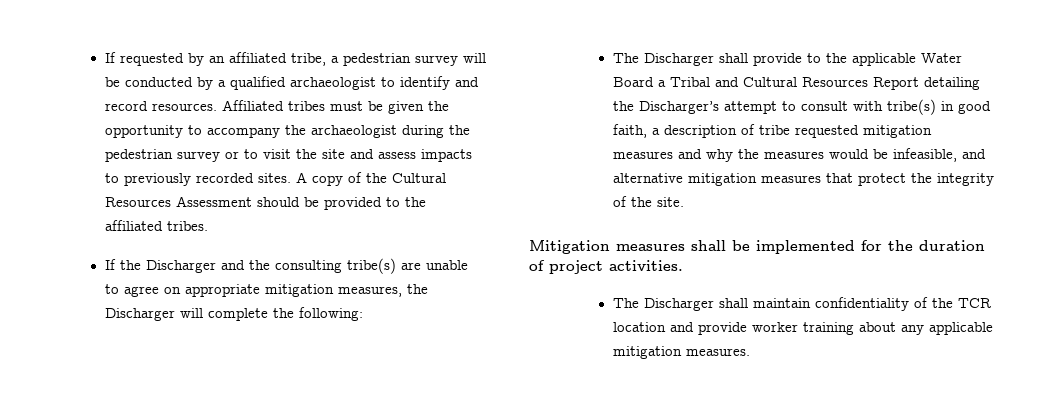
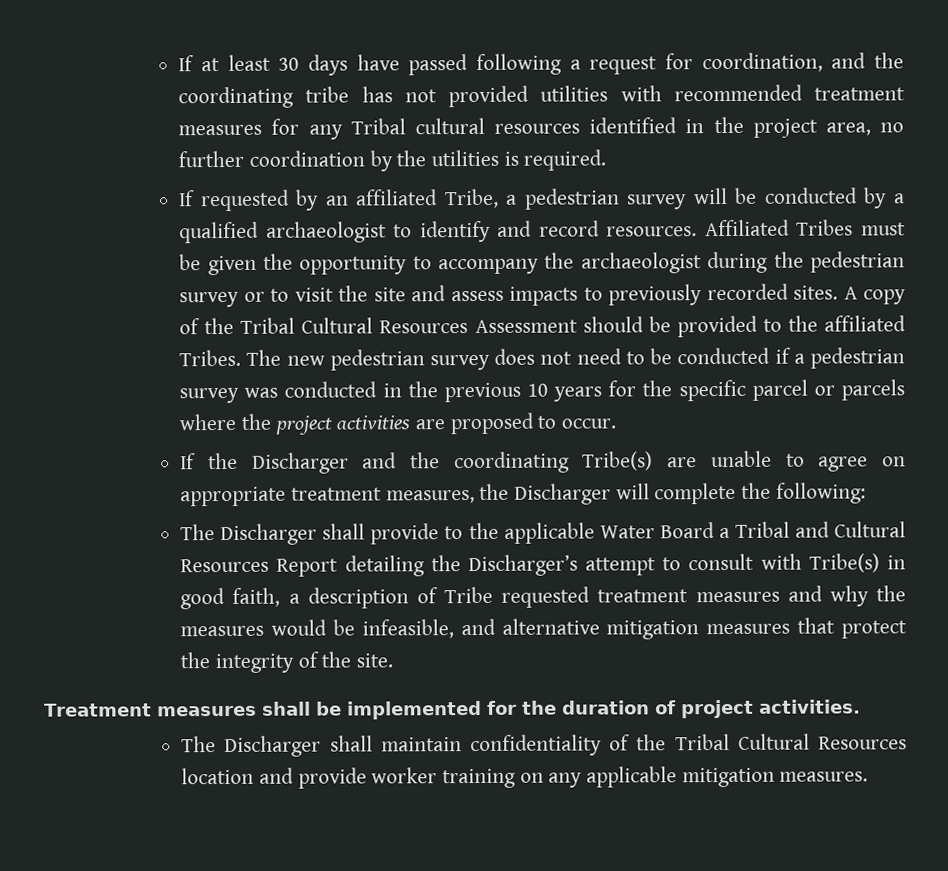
[104,52,116,63] If -> [178,52,905,76] [178,84,905,109] [178,116,904,140] [178,149,607,172] [179,190,196,207] If at least 30 days have passed following a request for coordination, and the coordinating tribe has not provided utilities with recommended treatment measures for any Tribal cultural resources identified in the project area, no further coordination by the utilities is required. // If
[290,53,326,66] tribe, -> [444,188,499,209] Tribe,
[287,101,325,111] tribes -> [796,219,854,236] Tribes
(387, 178) none -> [240,317,296,334] Tribal
[166,221,208,231] tribes. -> [179,347,906,371] [179,379,905,404] [179,412,616,435] Tribes. The new pedestrian survey does not need to be conducted if a pedestrian survey was conducted in the previous 10 years for the specific parcel or parcels where the project activities are proposed to occur.
[274,258,396,274] consulting tribe(s) -> [453,451,654,474] coordinating Tribe(s)
[264,284,334,297] mitigation -> [290,487,382,501] treatment
[886,99,936,115] tribe(s) -> [808,553,880,573] Tribe(s)
[758,125,932,138] tribe requested mitigation -> [444,586,689,608] Tribe requested treatment
[529,240,610,254] Mitigation -> [44,703,152,717] Treatment
[957,298,991,308] TCR -> [674,733,907,751] Tribal Cultural Resources
[858,322,896,332] about -> [519,772,544,783] on

